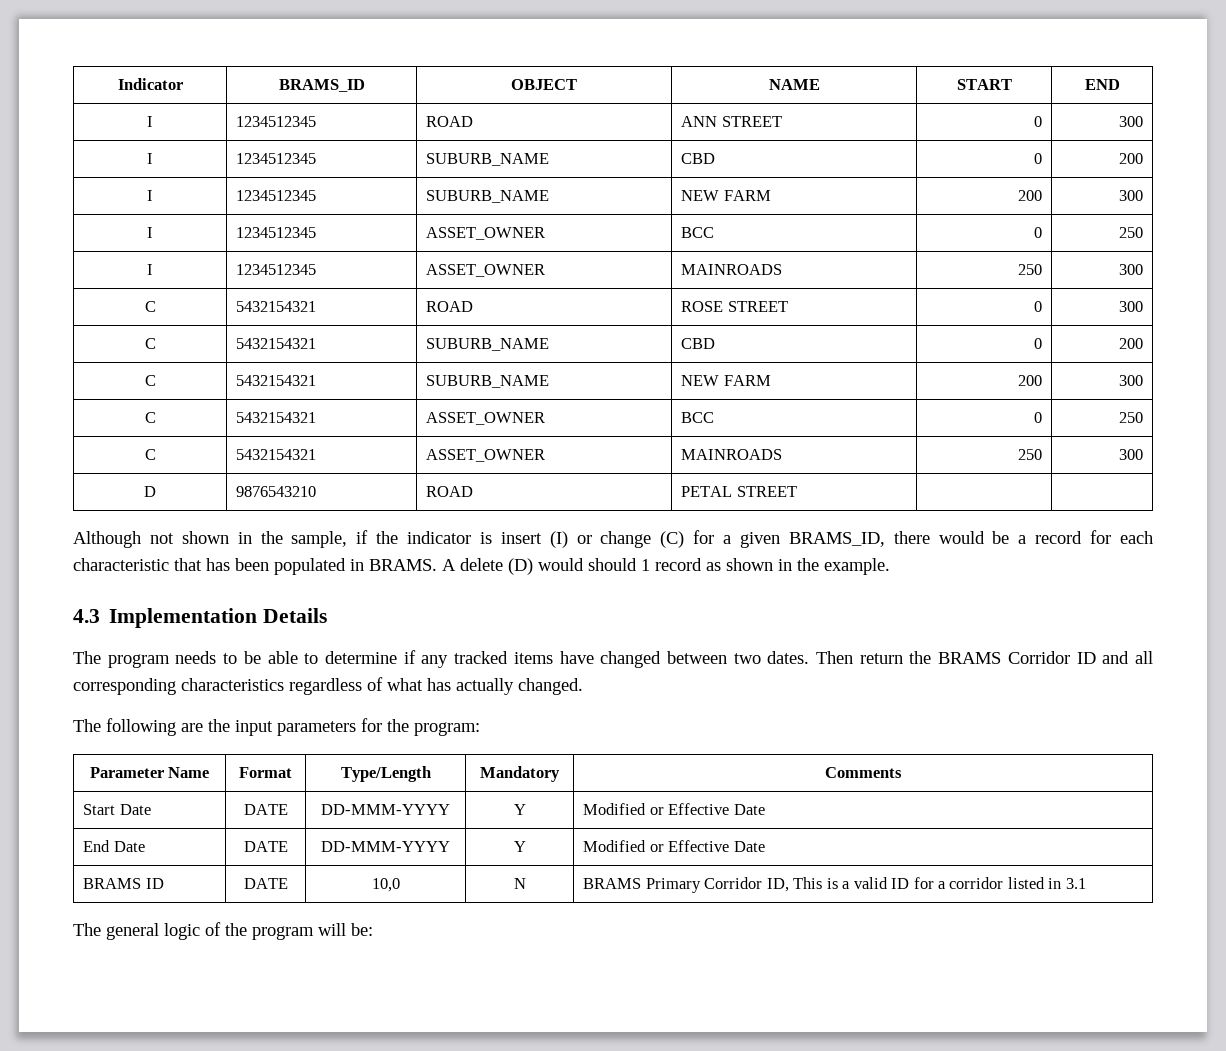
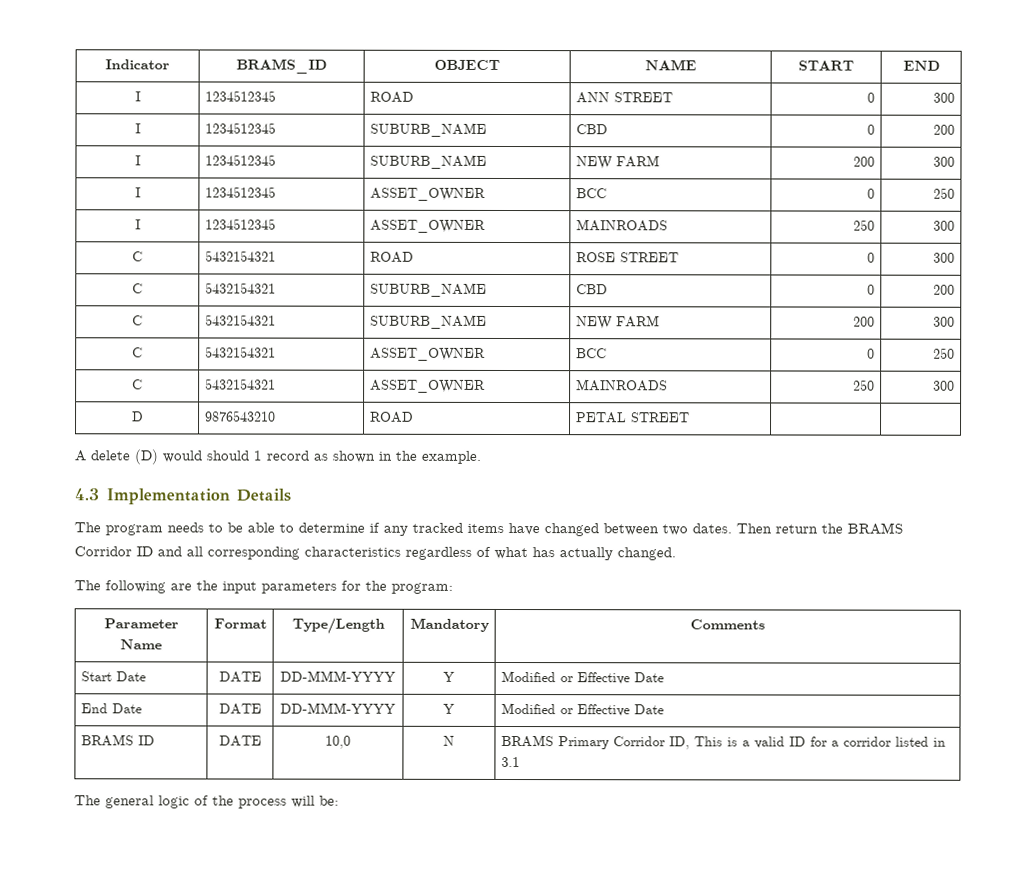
[73,530,1153,548] [73,558,437,575] Although not shown in the sample, if the indicator is insert (I) or change (C) for a given BRAMS_ID, there would be a record for each characteristic that has been populated in BRAMS. -> (690, 417) none
[252,926,314,940] program -> [238,798,287,809] process

